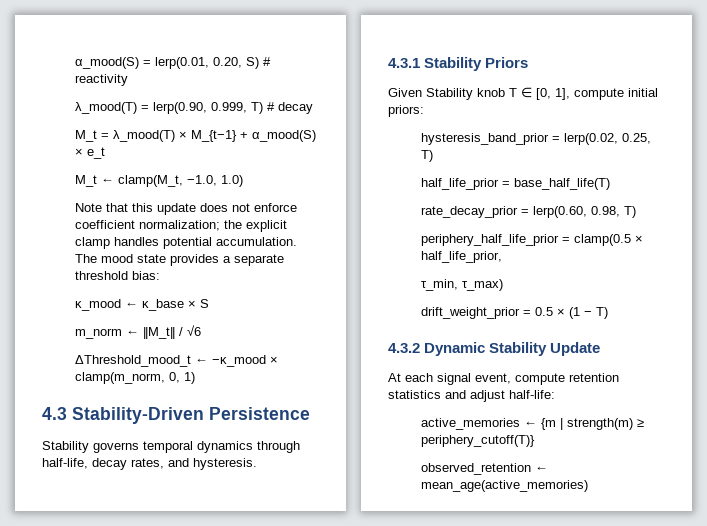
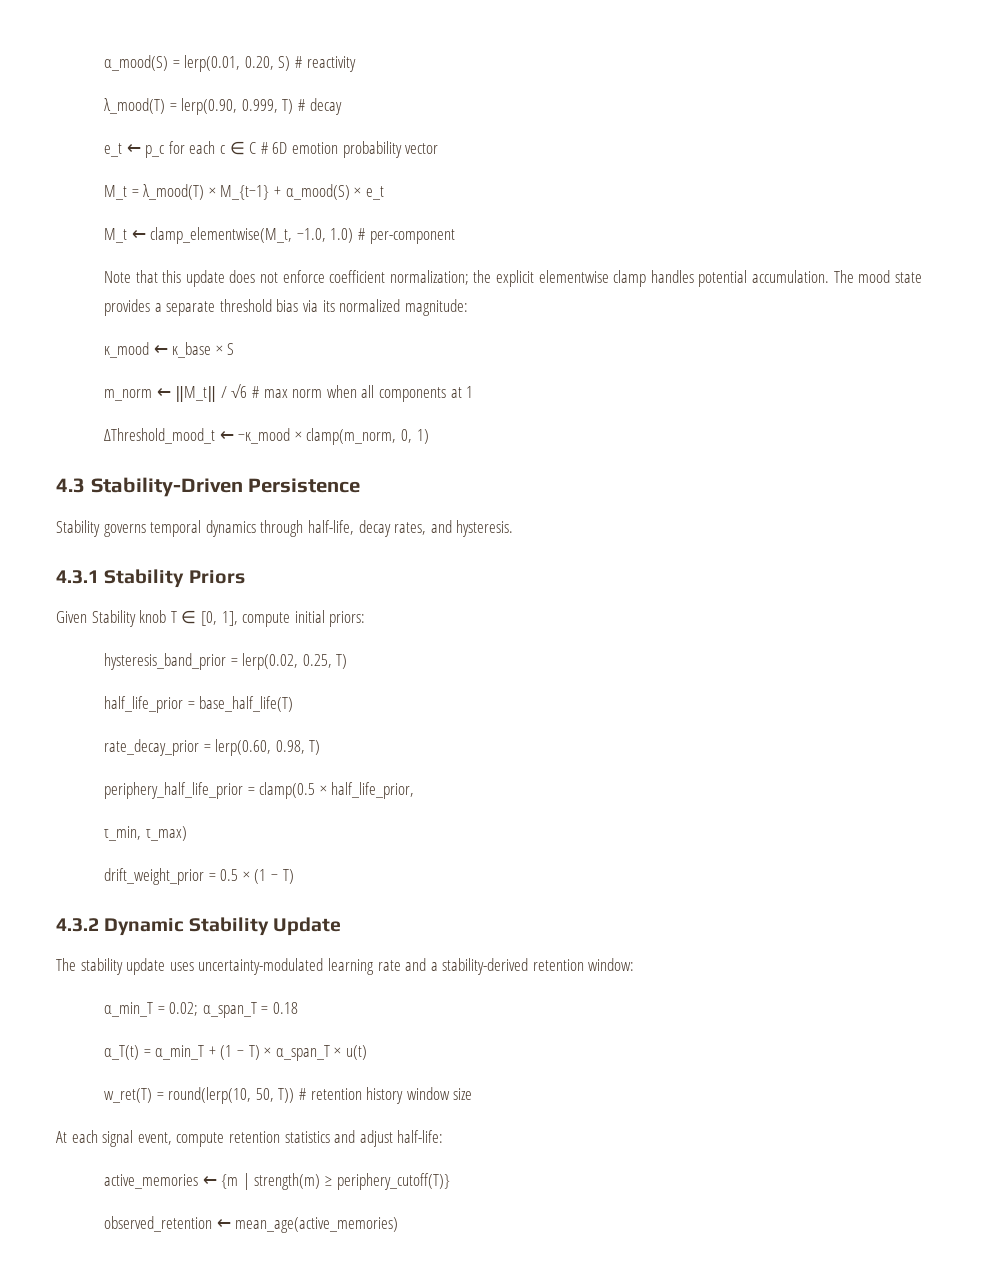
(314, 108) none -> [104,141,439,158] // e_t ← p_c for each c ∈ C # 6D emotion probability vector
[118,175,184,187] clamp(M_t, -> [150,227,293,244] clamp_elementwise(M_t,
(244, 181) none -> [358,228,455,244] # per-component
(288, 226) none -> [538,270,609,283] elementwise
[132,271,161,280] bias: -> [276,299,468,316] bias via its normalized magnitude:
(202, 330) none -> [252,385,474,402] # max norm when all components at 1
(601, 349) none -> [56,958,635,975] [104,1002,299,1018] [104,1045,367,1061] [104,1087,473,1104] // The stability update uses uncertainty-modulated learning rate and a stability-derived retention window: // α_min_T = 0.02; α_span_T = 0.18 // α_T(t) = α_min_T + (1 − T) × α_span_T × u(t) // w_ret(T) = round(lerp(10, 50, T)) # retention history window size

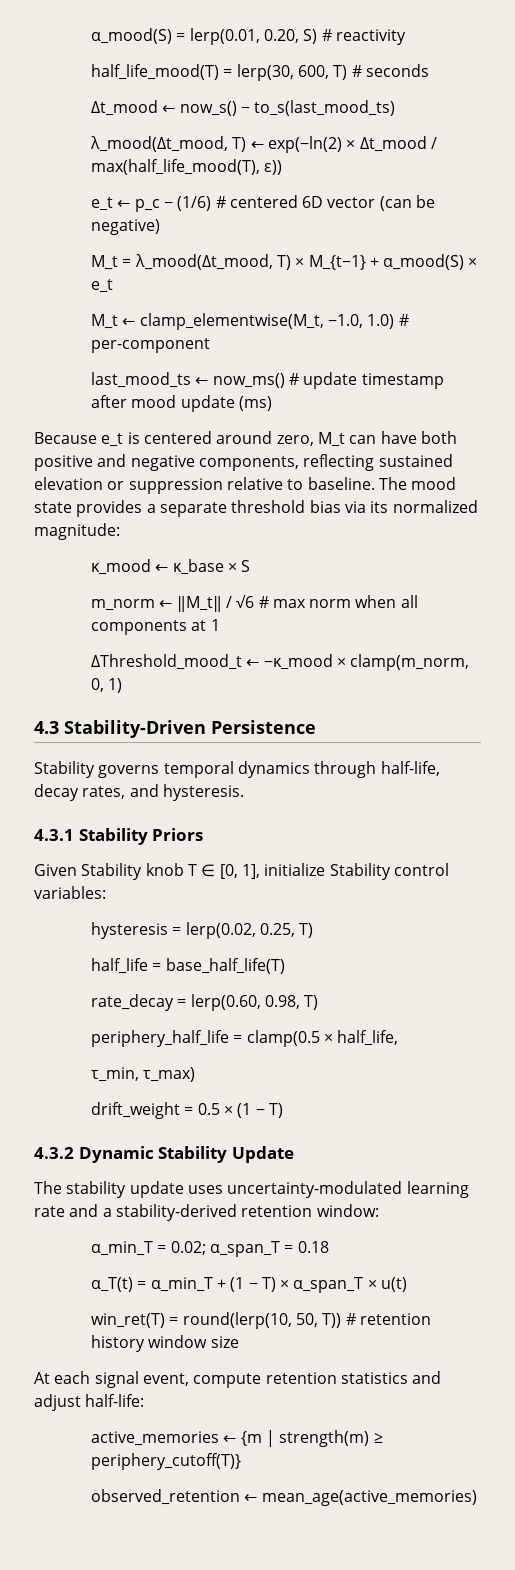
[104,98,342,115] [104,141,439,158] λ_mood(T) = lerp(0.90, 0.999, T) # decay // e_t ← p_c for each c ∈ C # 6D emotion probability vector -> [90,64,429,81] [90,100,396,116] [89,136,437,153] [90,159,283,175] [90,195,436,212] [90,219,160,235] half_life_mood(T) = lerp(30, 600, T) # seconds // Δt_mood ← now_s() − to_s(last_mood_ts) // λ_mood(Δt_mood, T) ← exp(−ln(2) × Δt_mood / max(half_life_mood(T), ε)) // e_t ← p_c − (1/6) # centered 6D vector (can be negative)
[143,184,205,200] λ_mood(T) -> [134,254,291,270] λ_mood(Δt_mood, T)
[104,270,829,287] Note that this update does not enforce coefficient normalization; the explicit elementwise clamp handles potential accumulation. -> [90,372,444,389] [90,395,272,412] [34,431,457,447] [34,454,453,471] [34,477,375,494] last_mood_ts ← now_ms() # update timestamp after mood update (ms) // Because e_t is centered around zero, M_t can have both positive and negative components, reflecting sustained elevation or suppression relative to baseline.
[242,610,366,627] [104,653,227,670] compute initial priors: // hysteresis_band_prior -> [264,863,449,880] [34,886,106,899] [90,922,168,939] initialize Stability control variables: // hysteresis
[104,696,184,713] half_life_prior -> [90,958,148,974] half_life
[104,739,200,756] rate_decay_prior -> [90,994,174,1011] rate_decay
[104,782,244,799] periphery_half_life_prior -> [90,1030,229,1047] periphery_half_life
[331,782,415,799] half_life_prior, -> [337,1030,399,1046] half_life,
[104,868,205,885] drift_weight_prior -> [90,1102,180,1119] drift_weight
[104,1088,153,1103] w_ret(T) -> [90,1313,165,1328] win_ret(T)

